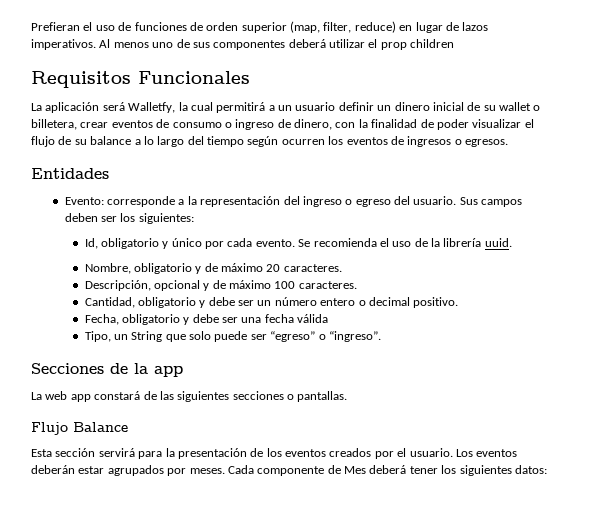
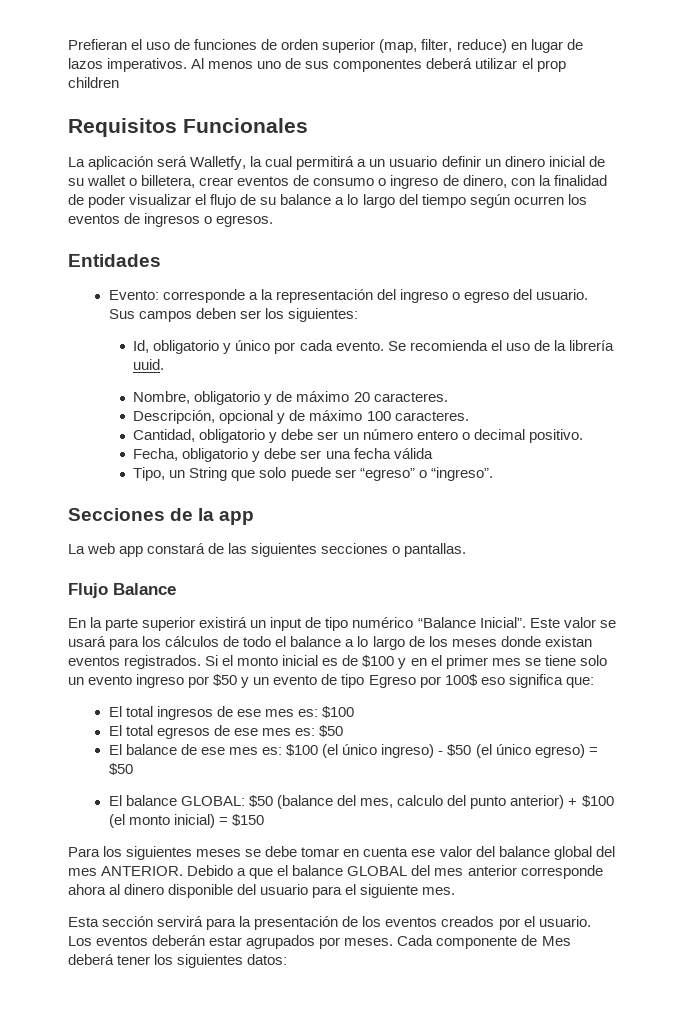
(128, 427) none -> [68,617,616,631] [68,636,592,650] [68,655,607,669] [68,674,594,688] [108,706,355,720] [108,725,344,739] [108,744,598,758] [108,763,133,775] [108,795,614,809] [108,814,265,828] [68,846,615,860] [68,865,603,879] [68,884,456,898] // En la parte superior existirá un input de tipo numérico “Balance Inicial”. Este valor se usará para los cálculos de todo el balance a lo largo de los meses donde existan eventos registrados. Si el monto inicial es de $100 y en el primer mes se tiene solo un evento ingreso por $50 y un evento de tipo Egreso por 100$ eso significa que: // El total ingresos de ese mes es: $100 // El total egresos de ese mes es: $50 // El balance de ese mes es: $100 (el único ingreso) - $50 (el único egreso) = $50 // El balance GLOBAL: $50 (balance del mes, calculo del punto anterior) + $100 (el monto inicial) = $150 // Para los siguientes meses se debe tomar en cuenta ese valor del balance global del mes ANTERIOR. Debido a que el balance GLOBAL del mes anterior corresponde ahora al dinero disponible del usuario para el siguiente mes.

